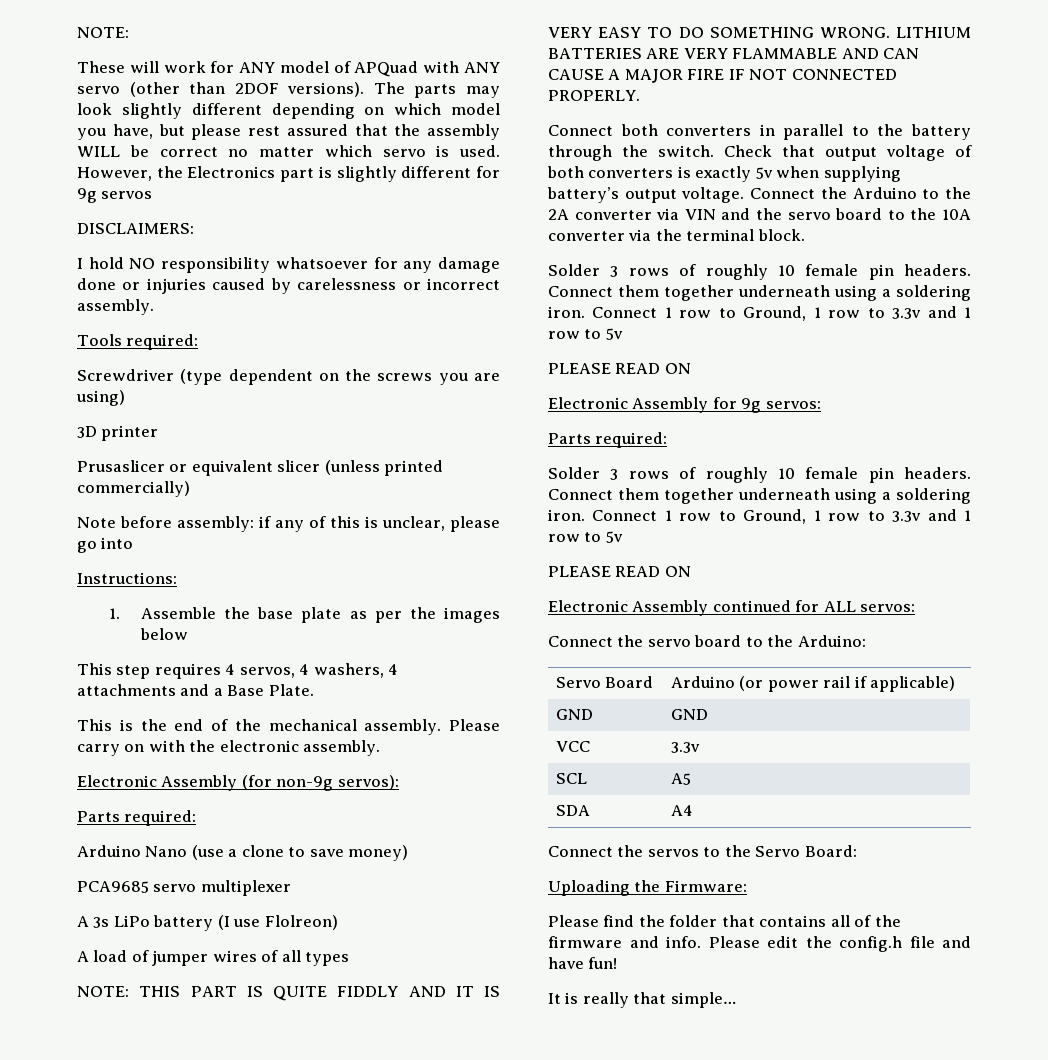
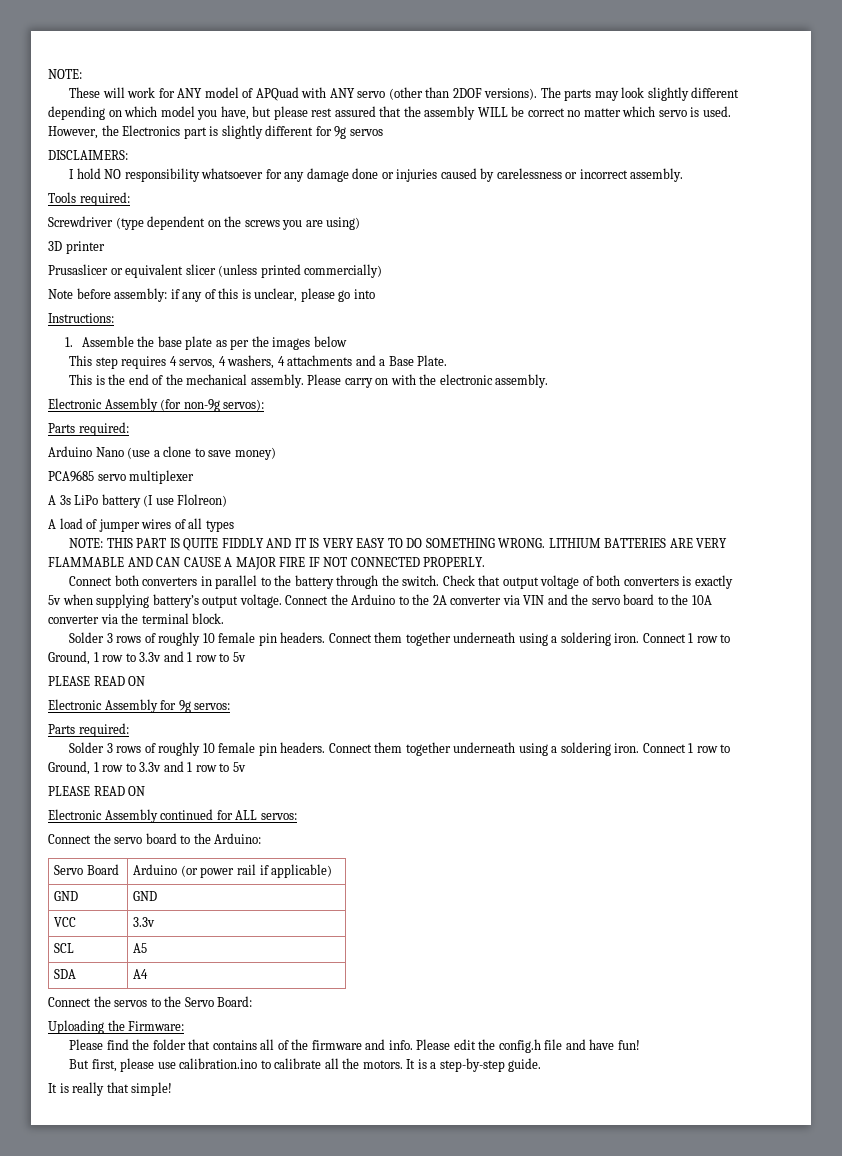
(618, 963) none -> [69,1058,542,1072] // But first, please use calibration.ino to calibrate all the motors. It is a step-by-step guide.
[670,992,736,1008] simple… -> [131,1082,173,1096] simple!

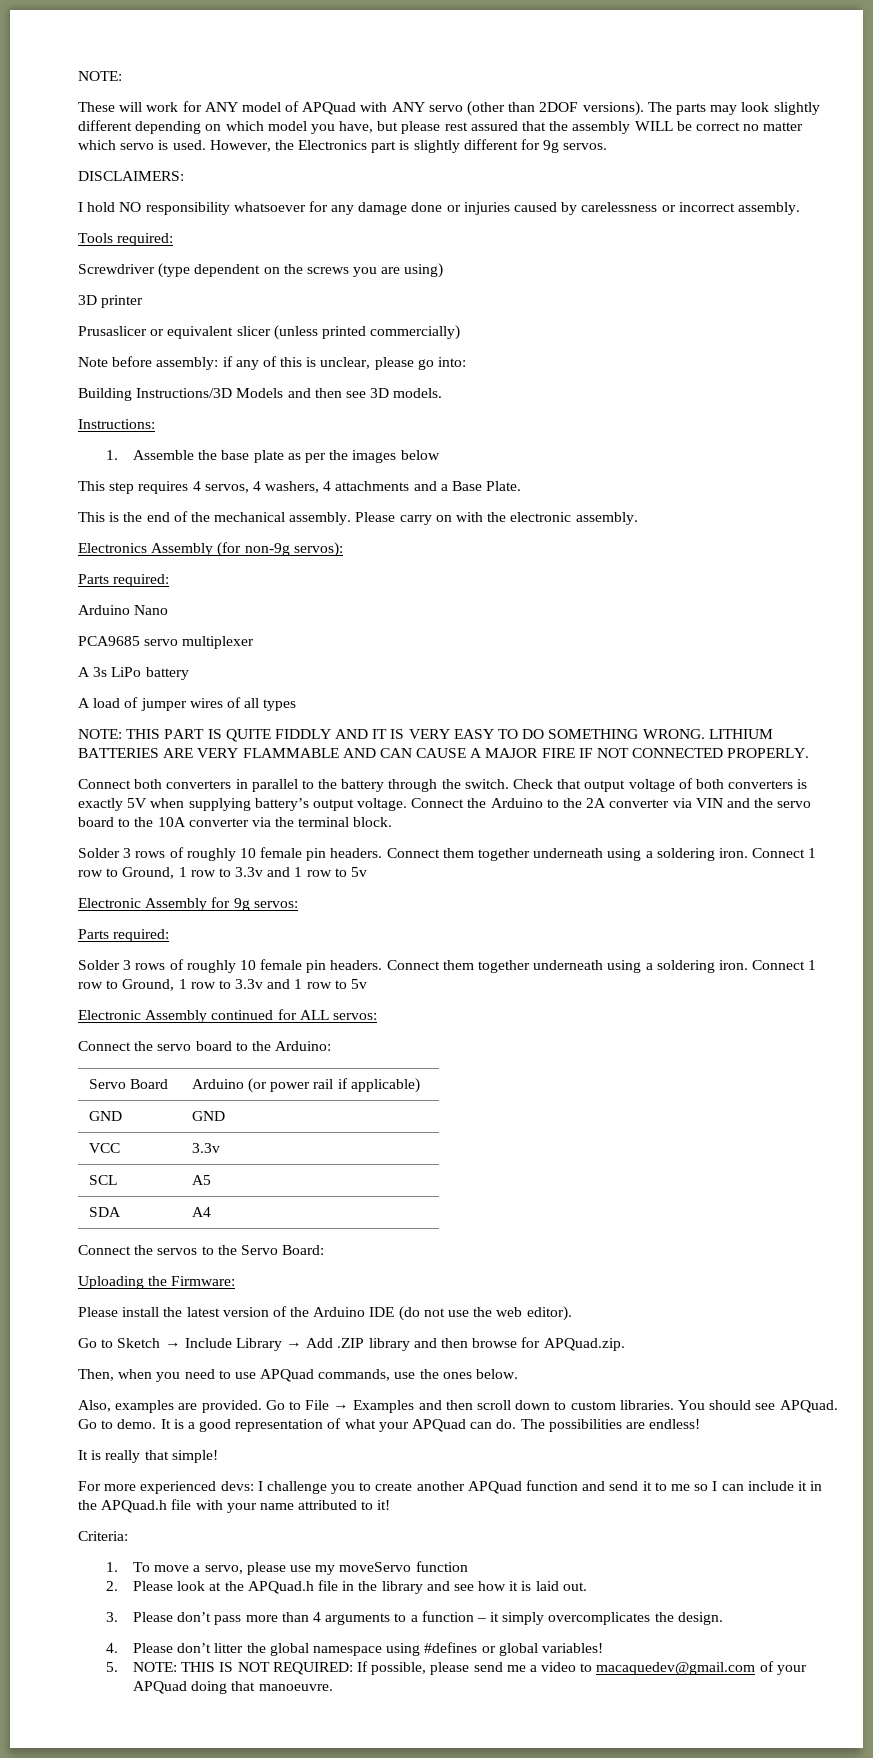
[349,129,383,136] servos -> [563,143,608,150] servos.
[353,289,375,299] into -> [438,357,467,367] [78,388,443,401] into: // Building Instructions/3D Models and then see 3D models.
[48,398,102,409] Electronic -> [78,543,147,553] Electronics
[127,446,276,460] (use a clone to save money) -> (169, 610) none
[143,494,228,507] (I use Flolreon) -> (189, 673) none
[48,595,61,605] 5v -> [127,798,148,808] 5V
[48,676,146,686] // PLEASE READ ON -> (368, 872) none
[48,786,146,796] // PLEASE READ ON -> (368, 984) none
[106,1039,640,1053] [69,1058,542,1072] find the folder that contains all of the firmware and info. Please edit the config.h file and have fun! // But first, please use calibration.ino to calibrate all the motors. It is a step-by-step guide. -> [122,1306,572,1321] [78,1337,625,1351] [78,1369,519,1382] [78,1400,838,1413] [78,1418,701,1432] install the latest version of the Arduino IDE (do not use the web editor). // Go to Sketch → Include Library → Add .ZIP library and then browse for APQuad.zip. // Then, when you need to use APQuad commands, use the ones below. // Also, examples are provided. Go to File → Examples and then scroll down to custom libraries. You should see APQuad. Go to demo. It is a good representation of what your APQuad can do. The possibilities are endless!
(173, 1089) none -> [78,1480,823,1494] [78,1499,391,1513] [78,1531,128,1541] [105,1561,468,1575] [105,1580,587,1594] [105,1611,723,1625] [105,1642,603,1656] [105,1661,807,1675] [133,1681,333,1694] // For more experienced devs: I challenge you to create another APQuad function and send it to me so I can include it in the APQuad.h file with your name attributed to it! // Criteria: // 1. To move a servo, please use my moveServo function // 2. Please look at the APQuad.h file in the library and see how it is laid out. // 3. Please don’t pass more than 4 arguments to a function – it simply overcomplicates the design. // 4. Please don’t litter the global namespace using #defines or global variables! // 5. NOTE: THIS IS NOT REQUIRED: If possible, please send me a video to macaquedev@gmail.com of your APQuad doing that manoeuvre.

